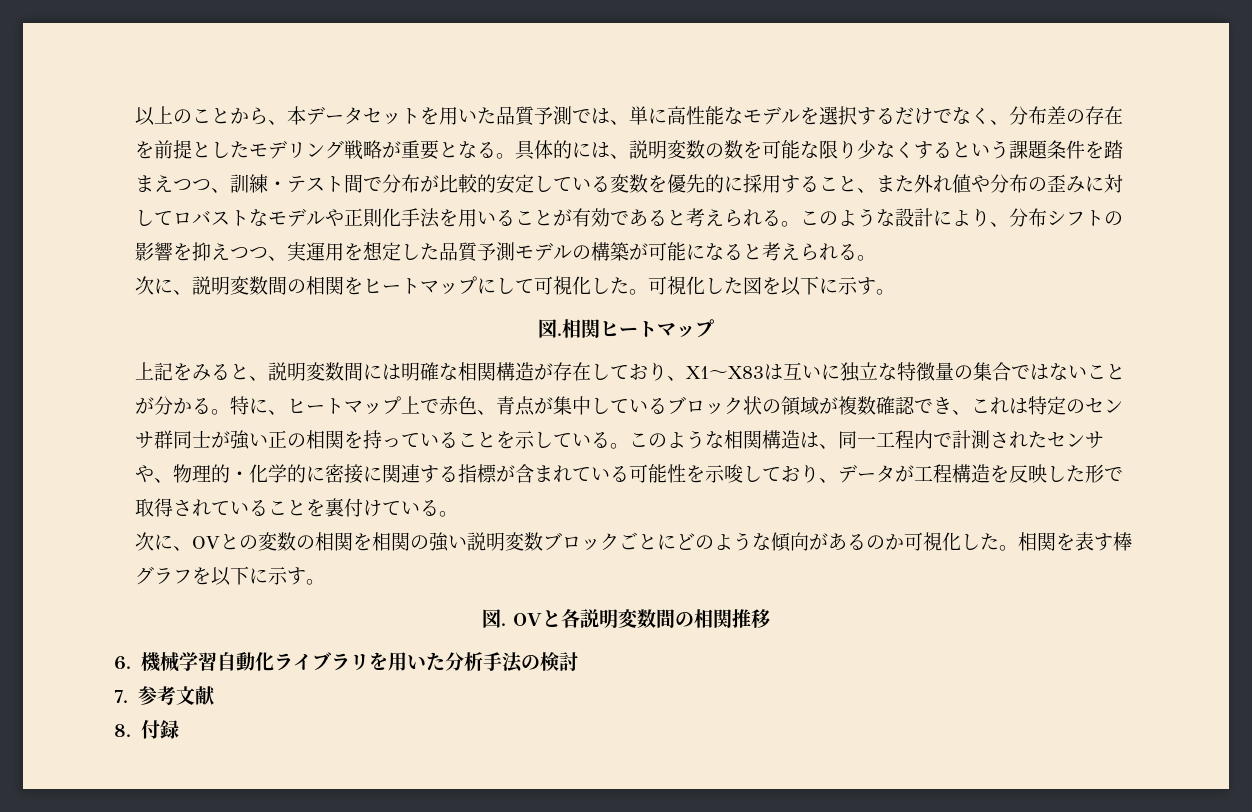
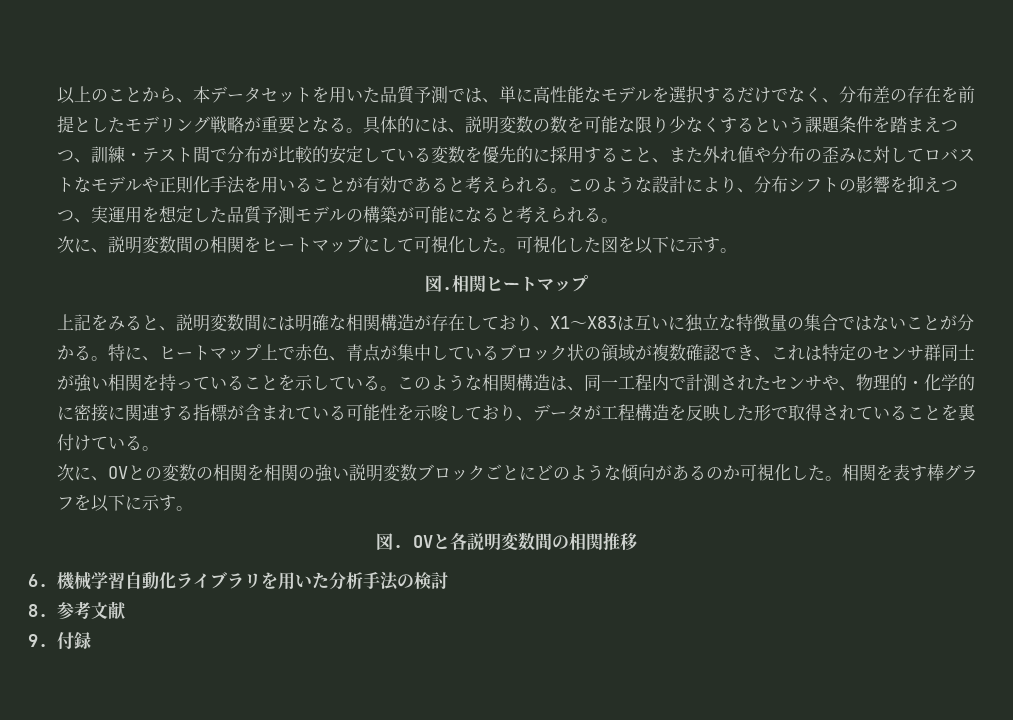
[268,430,307,448] 正の -> (108, 383) none
[114,690,128,703] 7. -> [28,604,48,617] 8.
[114,724,131,737] 8. -> [28,634,48,647] 9.

